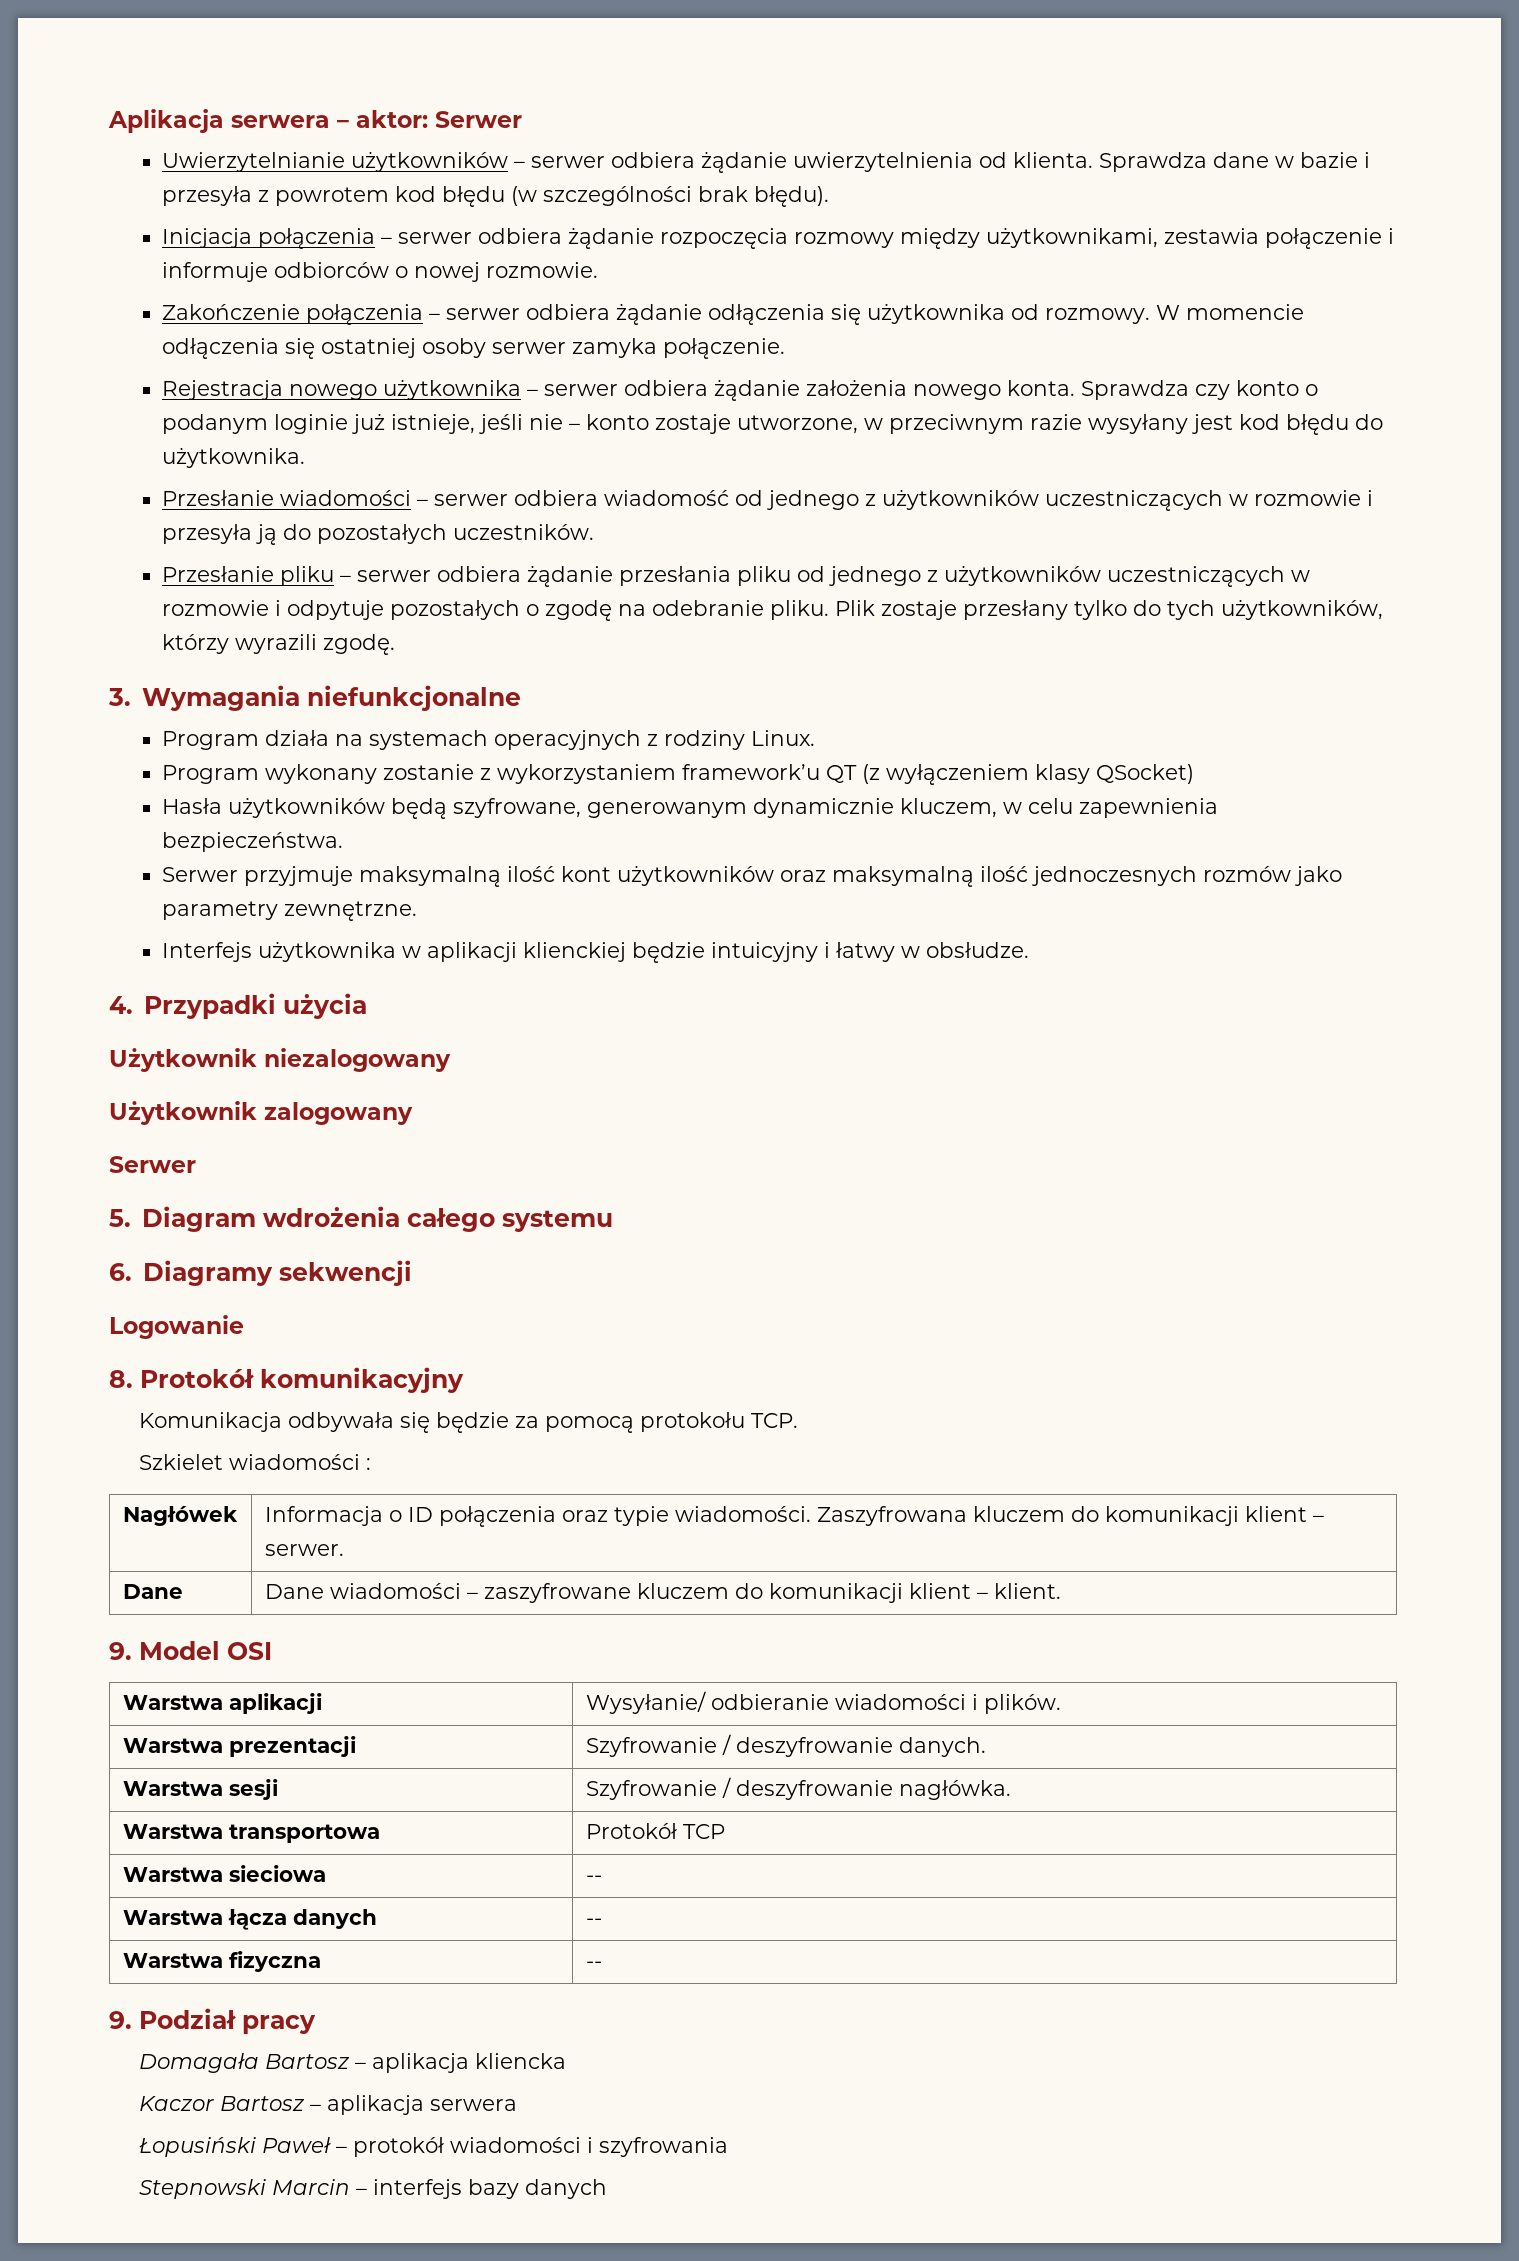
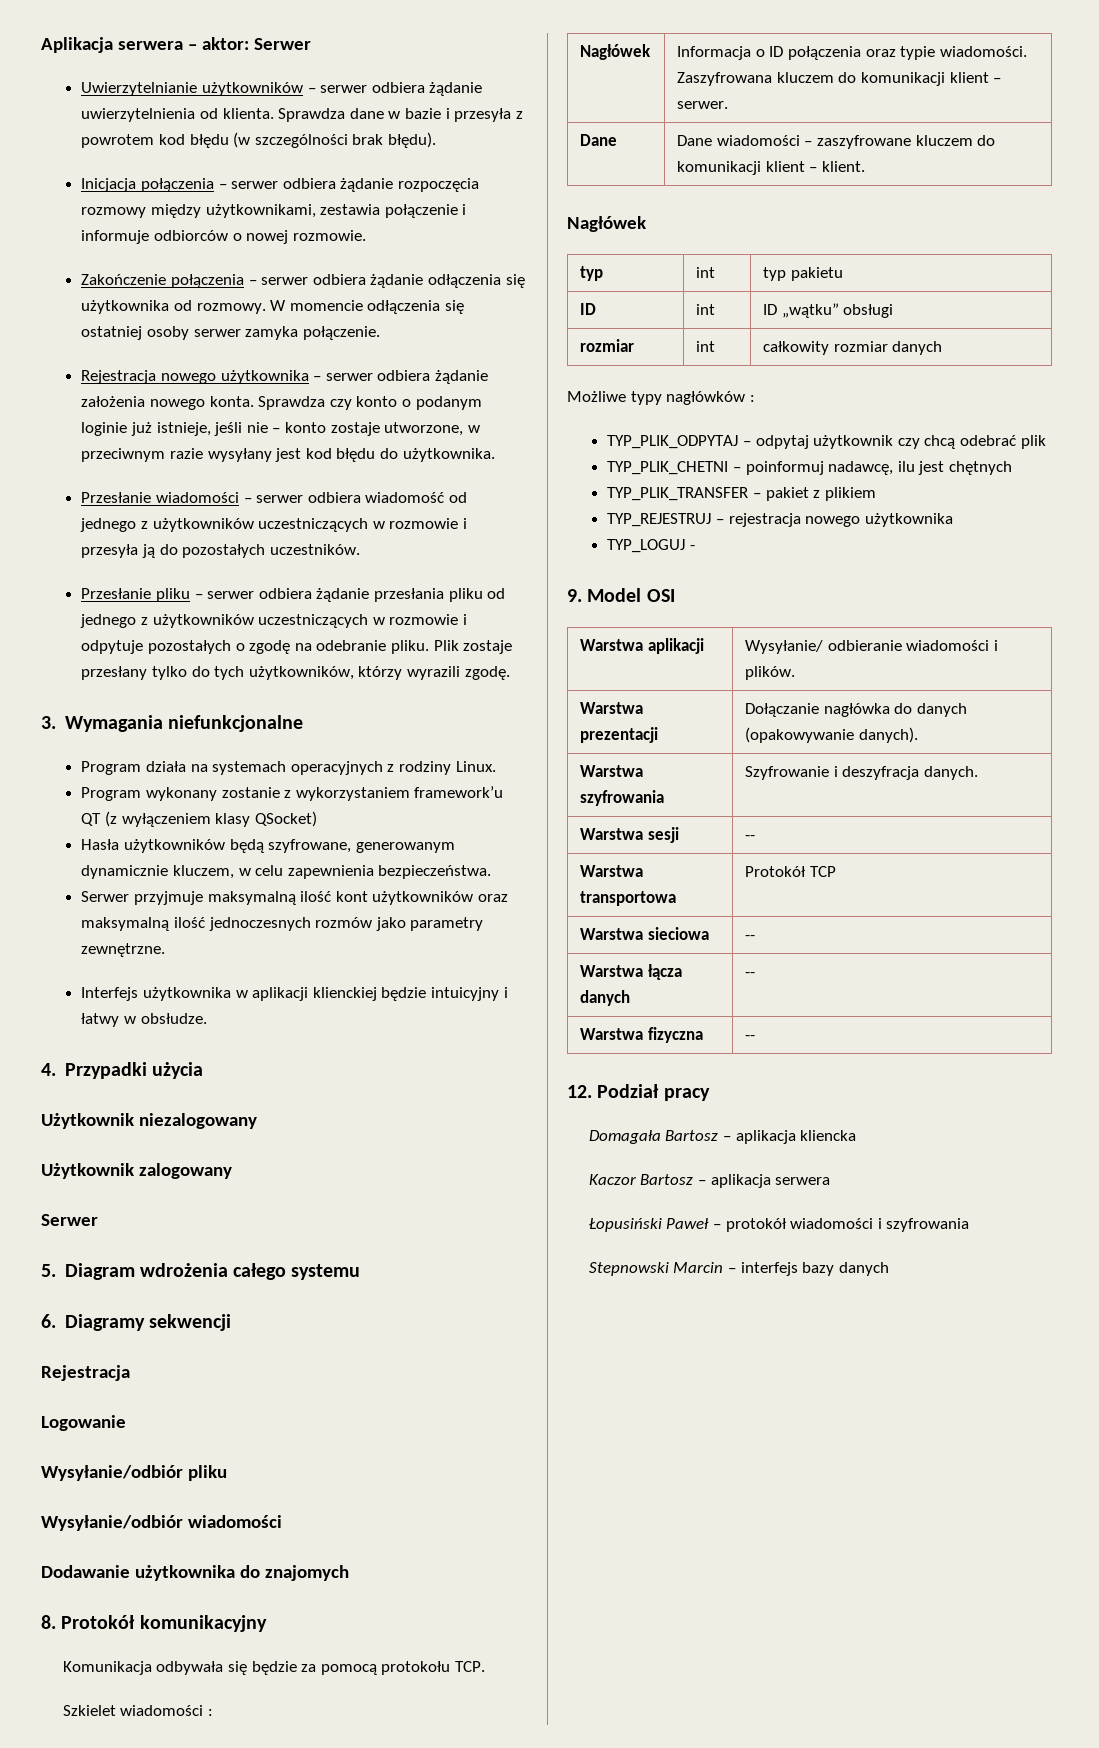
(412, 1273) none -> [41,1365,130,1381] // Rejestracja
(244, 1327) none -> [41,1465,227,1481] [41,1515,282,1531] [41,1565,349,1581] // Wysyłanie/odbiór pliku // Wysyłanie/odbiór wiadomości // Dodawanie użytkownika do znajomych
(1061, 1591) none -> [567,216,646,232] [580,266,604,281] [696,267,716,278] [763,267,843,281] [580,303,597,315] [696,304,716,315] [763,303,894,318] [580,339,635,352] [696,341,716,352] [763,341,943,355] [567,391,755,405] [607,435,1046,449] [607,461,1013,475] [607,487,876,501] [607,513,953,527] [607,539,696,553] // Nagłówek // typ | int | typ pakietu // ID | int | ID „wątku” obsługi // rozmiar | int | całkowity rozmiar danych // Możliwe typy nagłówków : // TYP_PLIK_ODPYTAJ – odpytaj użytkownik czy chcą odebrać plik // TYP_PLIK_CHETNI – poinformuj nadawcę, ilu jest chętnych // TYP_PLIK_TRANSFER – pakiet z plikiem // TYP_REJESTRUJ – rejestracja nowego użytkownika // TYP_LOGUJ -
[585,1734,893,1757] | Szyfrowanie / deszyfrowanie -> [745,703,968,717] [745,727,918,743] [580,765,644,777] [580,790,665,806] [745,766,920,780] | Dołączanie nagłówka do danych (opakowywanie danych). // Warstwa szyfrowania | Szyfrowanie i deszyfracja
[585,1777,1011,1800] Szyfrowanie / deszyfrowanie nagłówka. -> [745,835,756,840] --
[109,2011,132,2029] 9. -> [567,1085,592,1098] 12.

